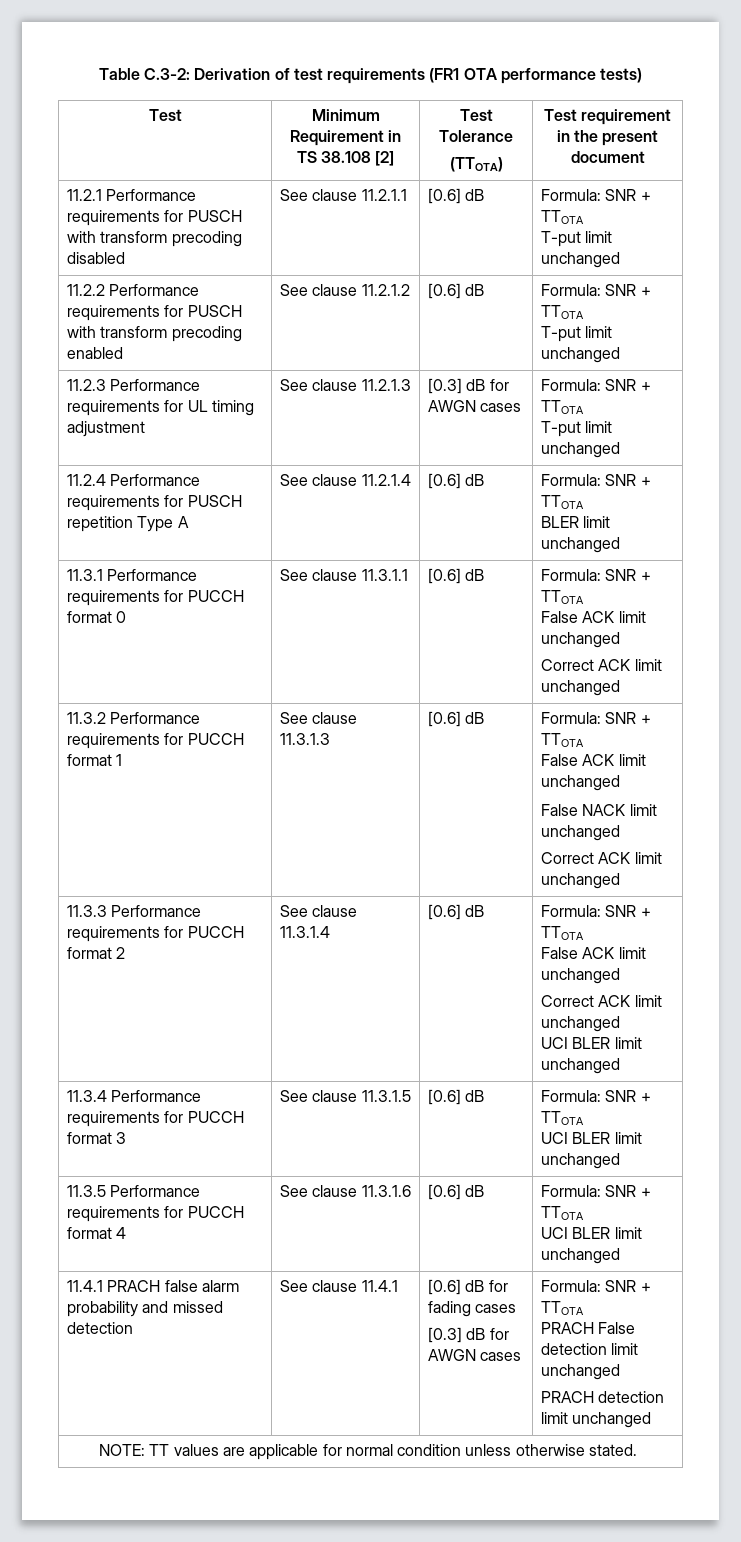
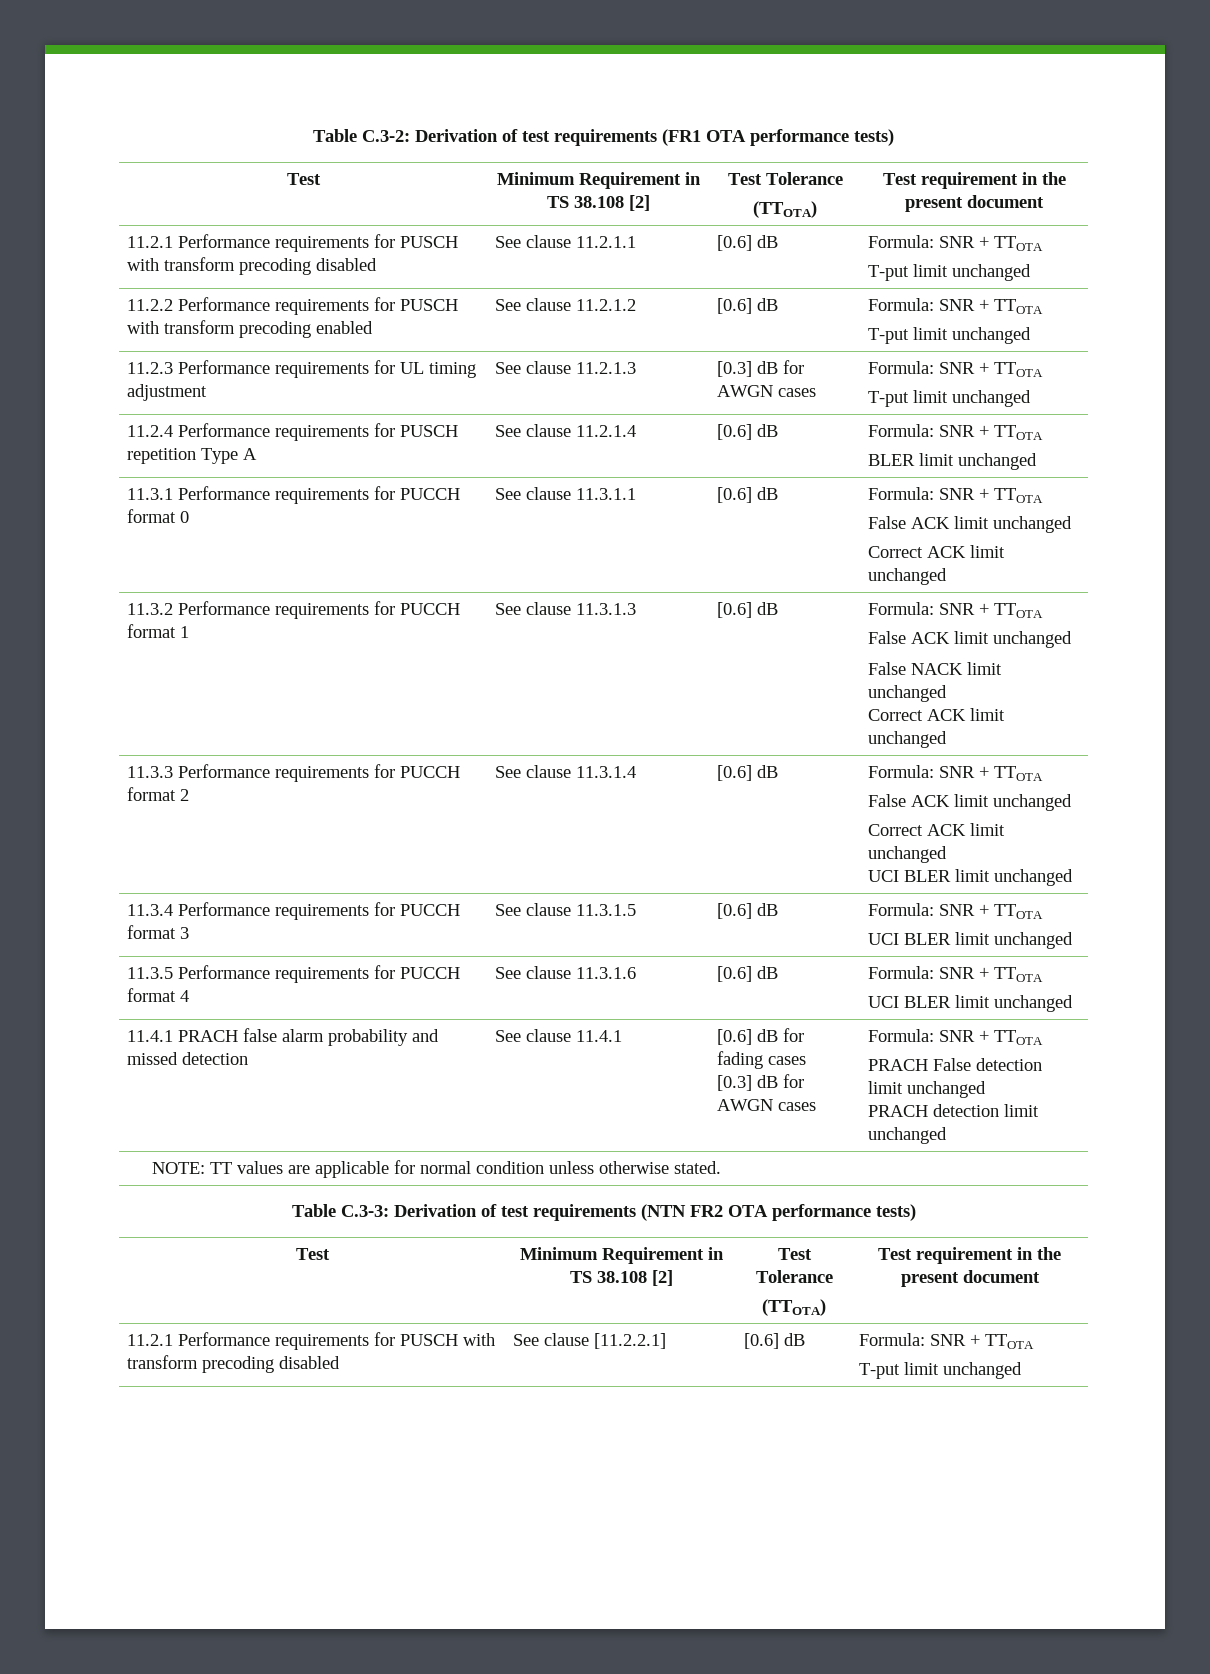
(638, 1450) none -> [291,1204,916,1221] [296,1248,330,1260] [519,1247,724,1264] [569,1270,673,1286] [777,1248,812,1260] [755,1270,833,1283] [762,1299,826,1316] [878,1247,1061,1264] [900,1270,1040,1287] [127,1332,496,1350] [127,1355,341,1373] [513,1333,667,1349] [744,1333,806,1349] [859,1333,1035,1349] [859,1362,1023,1379] // Table C.3-3: Derivation of test requirements (NTN FR2 OTA performance tests) // Test | Minimum Requirement in TS 38.108 [2] | Test Tolerance // (TTOTA) | Test requirement in the present document // 11.2.1 Performance requirements for PUSCH with transform precoding disabled | See clause [11.2.2.1] | [0.6] dB | Formula: SNR + TTOTA // T-put limit unchanged

